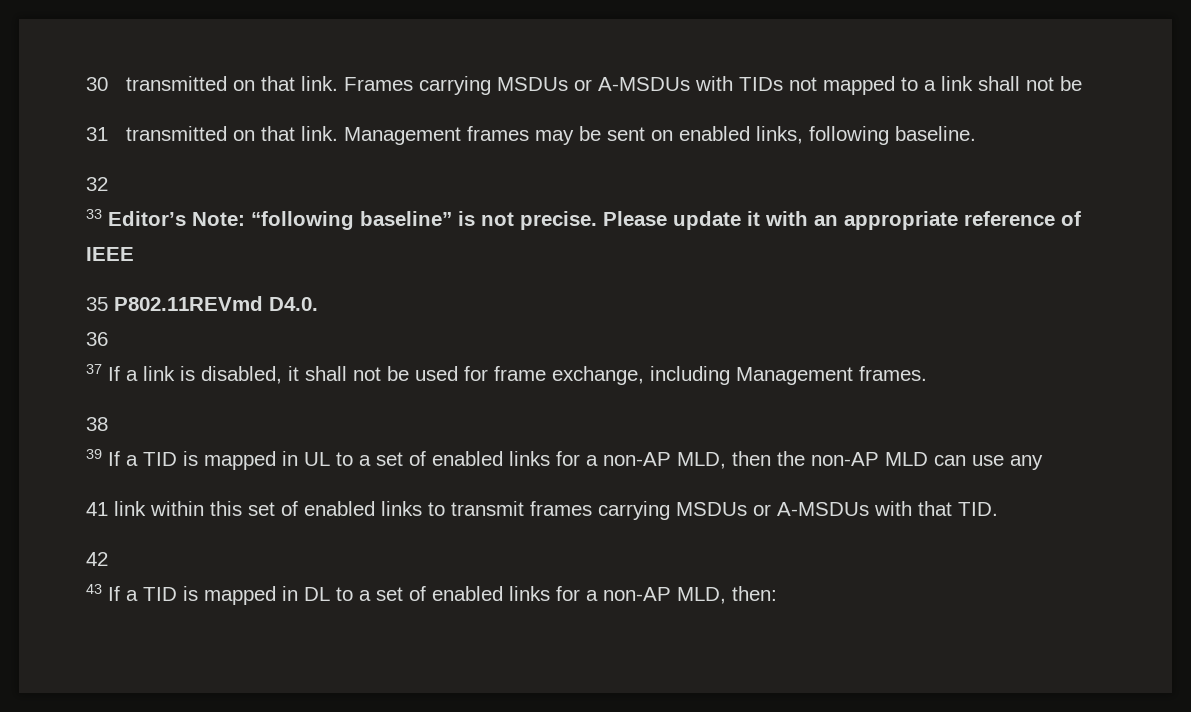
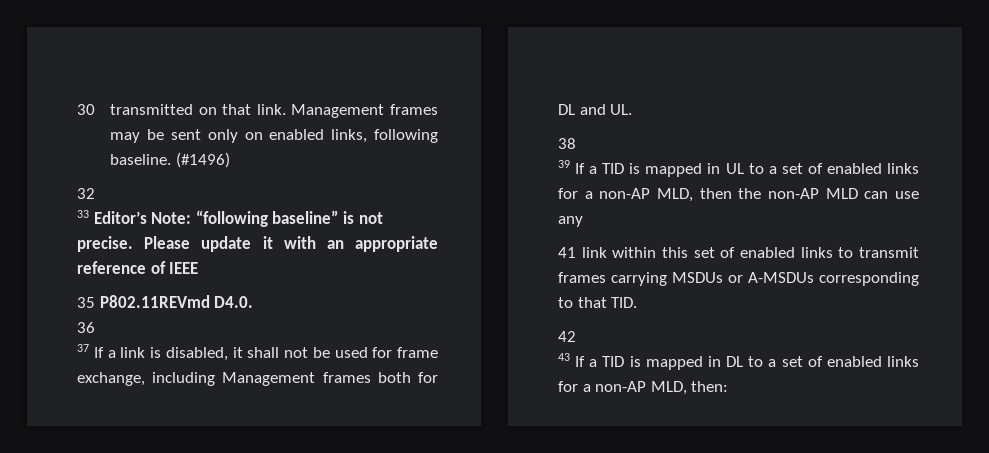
[343,76,1082,95] [86,126,338,141] Frames carrying MSDUs or A-MSDUs with TIDs not mapped to a link shall not be // 31 transmitted on that link. -> (286, 109) none
(645, 134) none -> [207,129,238,143] only
(976, 133) none -> [175,152,230,168] (#1496)
[859,366,927,381] frames. -> [322,372,438,383] [558,104,633,115] frames both for DL and UL.
[874,501,912,516] with -> [819,272,919,286] [558,297,573,308] corresponding to

